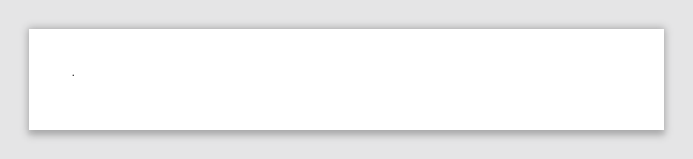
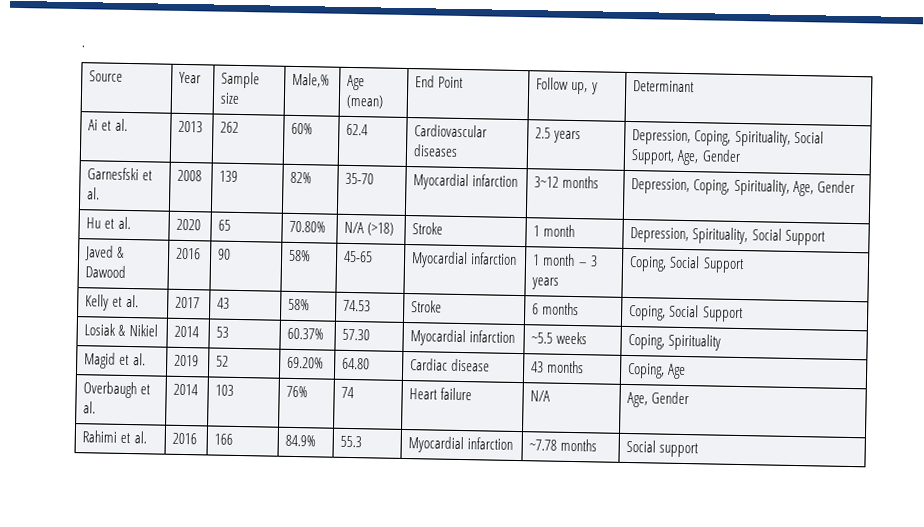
(74, 75) none -> [89,70,124,82] [179,71,202,84] [221,71,261,89] [220,92,241,104] [292,72,331,88] [347,74,366,91] [346,94,385,109] [415,75,465,89] [536,77,598,95] [633,80,696,93] [88,118,128,131] [178,120,204,133] [220,121,240,133] [291,122,314,135] [346,123,369,136] [414,124,488,138] [413,144,459,157] [535,127,582,144] [632,129,824,147] [631,149,741,166] [87,167,154,181] [87,187,101,200] [177,169,203,182] [219,170,239,182] [290,171,313,184] [345,172,375,185] [413,173,519,191] [534,175,600,189] [631,178,855,197] [86,216,131,230] [176,218,202,231] [218,219,232,231] [289,220,327,233] [344,221,395,236] [412,222,444,235] [533,224,576,238] [630,227,826,246] [84,245,126,261] [85,265,127,278] [176,247,202,260] [218,248,232,260] [289,249,312,262] [344,250,374,263] [411,251,518,269] [532,253,598,267] [531,277,560,290] [629,255,745,274] [85,294,139,311] [175,296,201,309] [217,297,231,309] [288,298,311,311] [343,299,372,312] [411,300,443,313] [532,302,580,316] [629,304,744,323] [84,323,158,337] [174,325,200,338] [216,326,230,338] [287,327,325,340] [342,328,371,341] [410,329,516,347] [531,331,588,345] [628,333,722,351] [84,352,146,369] [174,354,200,367] [216,355,230,367] [287,356,325,369] [342,357,371,370] [410,358,491,372] [531,360,585,374] [627,363,687,380] [83,381,152,399] [83,401,97,414] [173,383,199,396] [215,384,235,396] [286,385,309,398] [341,386,355,399] [409,387,473,401] [530,390,551,402] [627,391,690,408] [82,430,147,444] [172,432,198,445] [214,433,234,445] [285,434,317,447] [340,435,363,448] [408,436,514,454] [529,438,598,452] [626,439,700,458] // Source | Year | Sample size | Male,% | Age (mean) | End Point | Follow up, y | Determinant // Ai et al. | 2013 | 262 | 60% | 62.4 | Cardiovascular diseases | 2.5 years | Depression, Coping, Spirituality, Social Support, Age, Gender // Garnesfski et al. | 2008 | 139 | 82% | 35-70 | Myocardial infarction | 3~12 months | Depression, Coping, Spirituality, Age, Gender // Hu et al. | 2020 | 65 | 70.80% | N/A (>18) | Stroke | 1 month | Depression, Spirituality, Social Support // Javed & Dawood | 2016 | 90 | 58% | 45-65 | Myocardial infarction | 1 month – 3 years | Coping, Social Support // Kelly et al. | 2017 | 43 | 58% | 74.53 | Stroke | 6 months | Coping, Social Support // Losiak & Nikiel | 2014 | 53 | 60.37% | 57.30 | Myocardial infarction | ~5.5 weeks | Coping, Spirituality // Magid et al. | 2019 | 52 | 69.20% | 64.80 | Cardiac disease | 43 months | Coping, Age // Overbaugh et al. | 2014 | 103 | 76% | 74 | Heart failure | N/A | Age, Gender // Rahimi et al. | 2016 | 166 | 84.9% | 55.3 | Myocardial infarction | ~7.78 months | Social support

